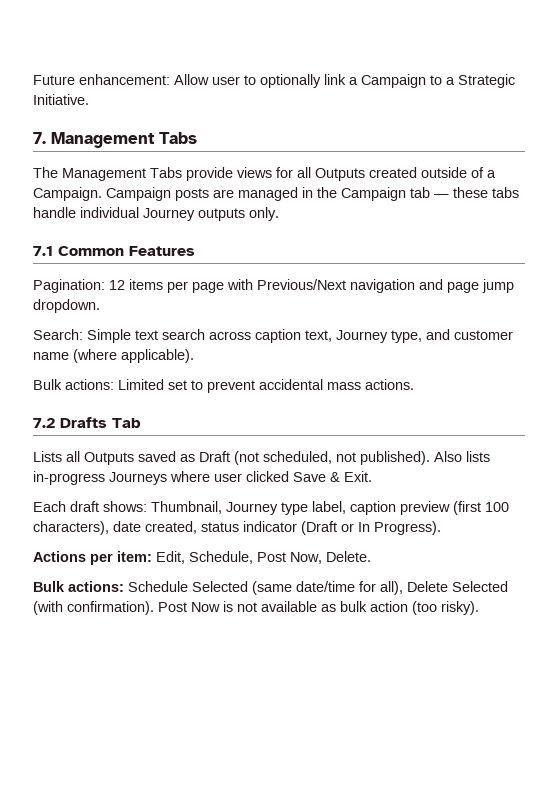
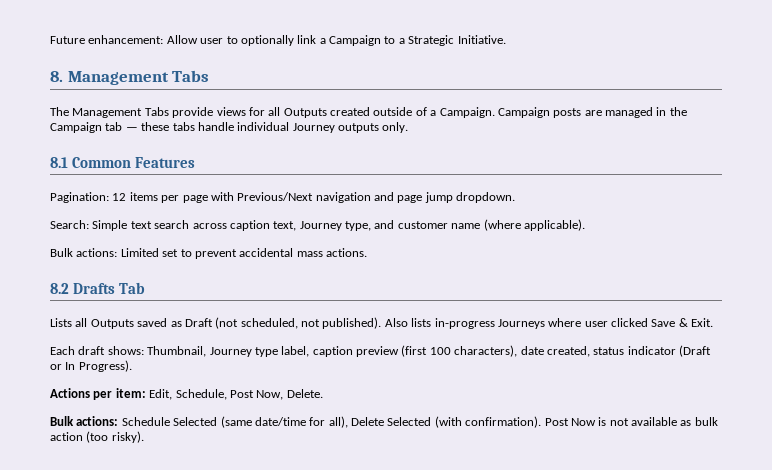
[33,132,46,144] 7. -> [50,71,63,82] 8.
[33,246,53,256] 7.1 -> [50,157,68,168] 8.1
[33,418,55,428] 7.2 -> [50,283,69,294] 8.2

